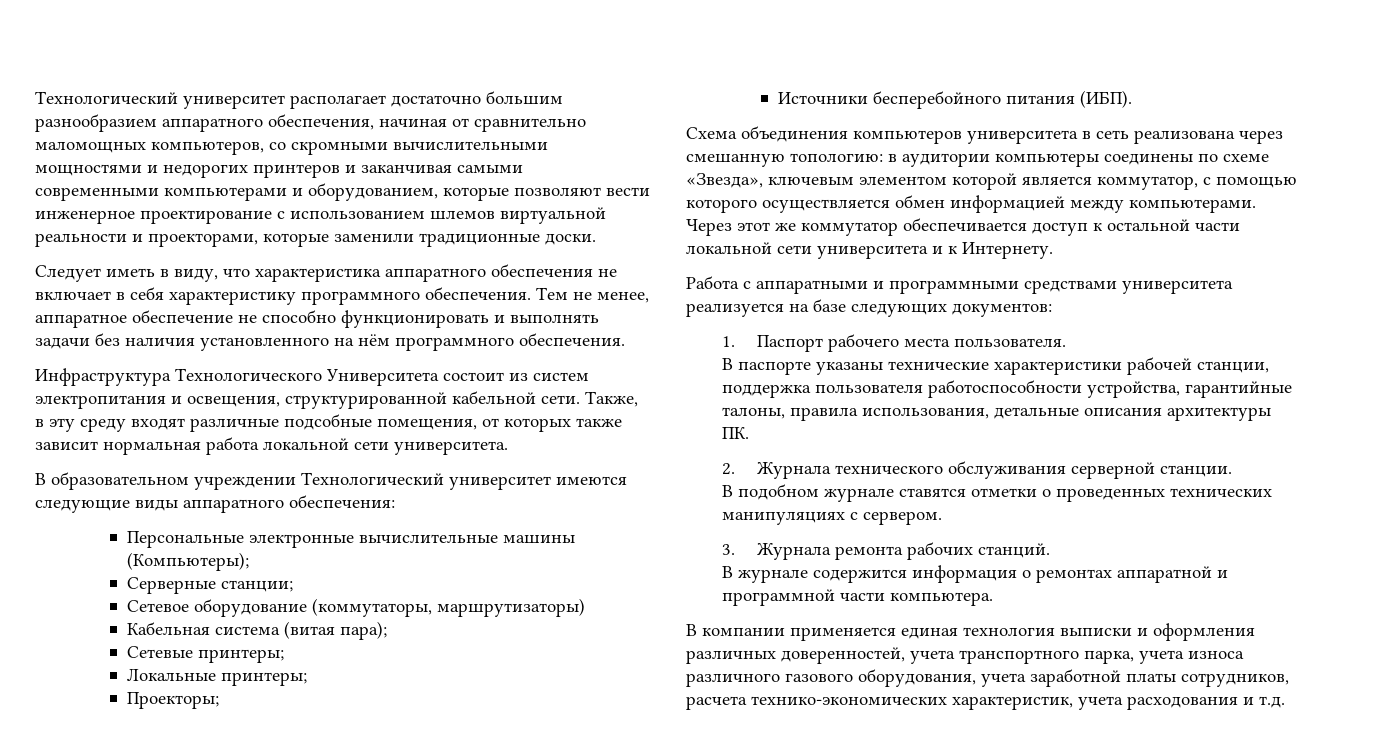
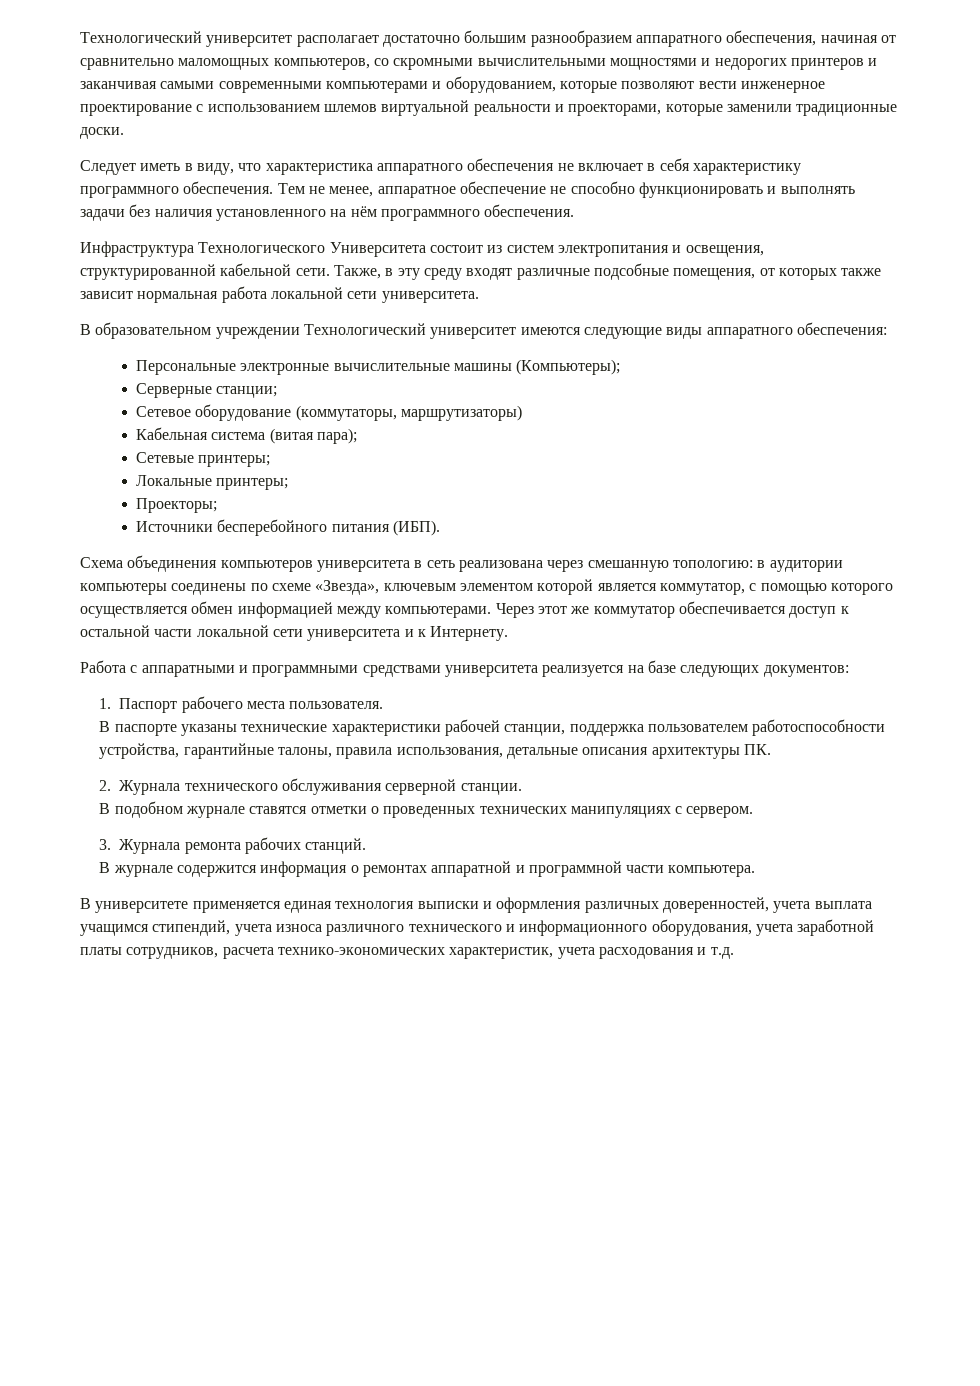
[814,384,923,393] пользователя -> [647,724,748,732] пользователем
[702,628,785,636] компании -> [95,901,189,913] университете
[959,650,1244,664] [686,673,853,687] транспортного парка, учета износа различного газового -> [814,901,872,909] [80,920,648,936] выплата учащимся стипендий, учета износа различного технического и информационного

